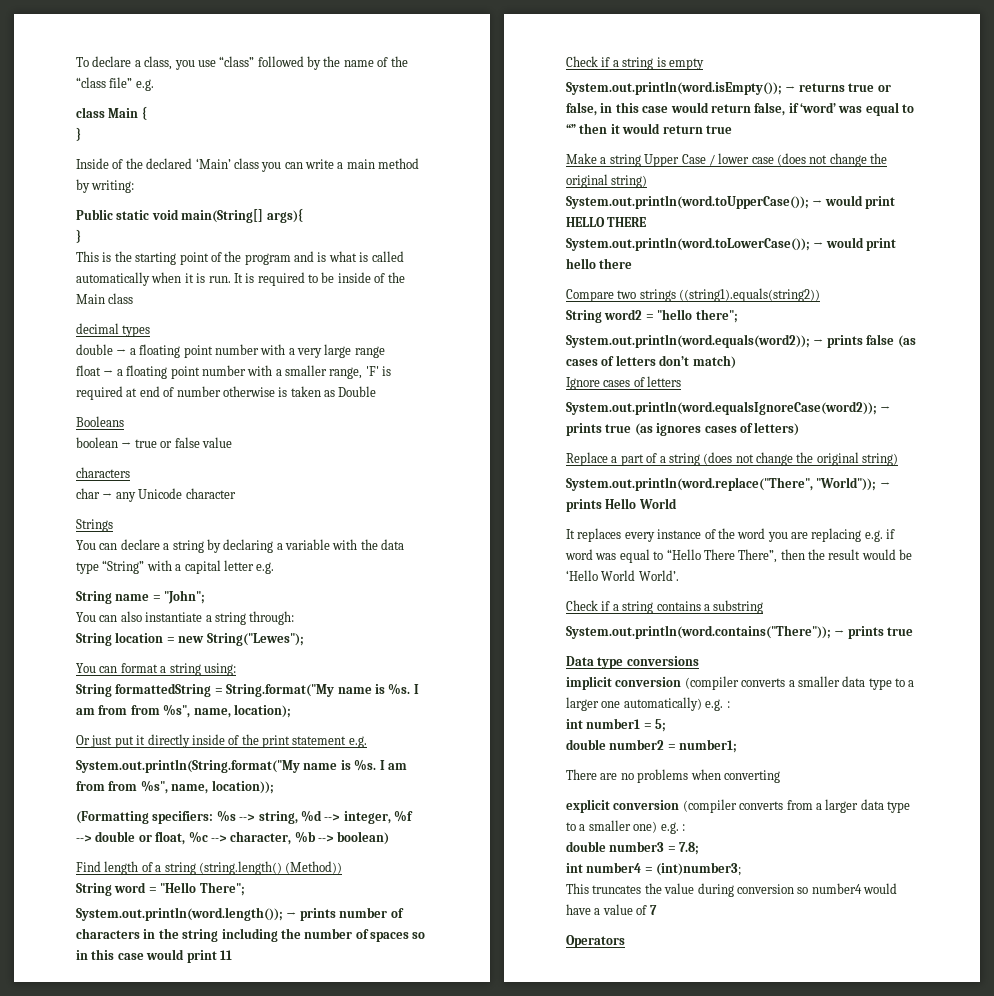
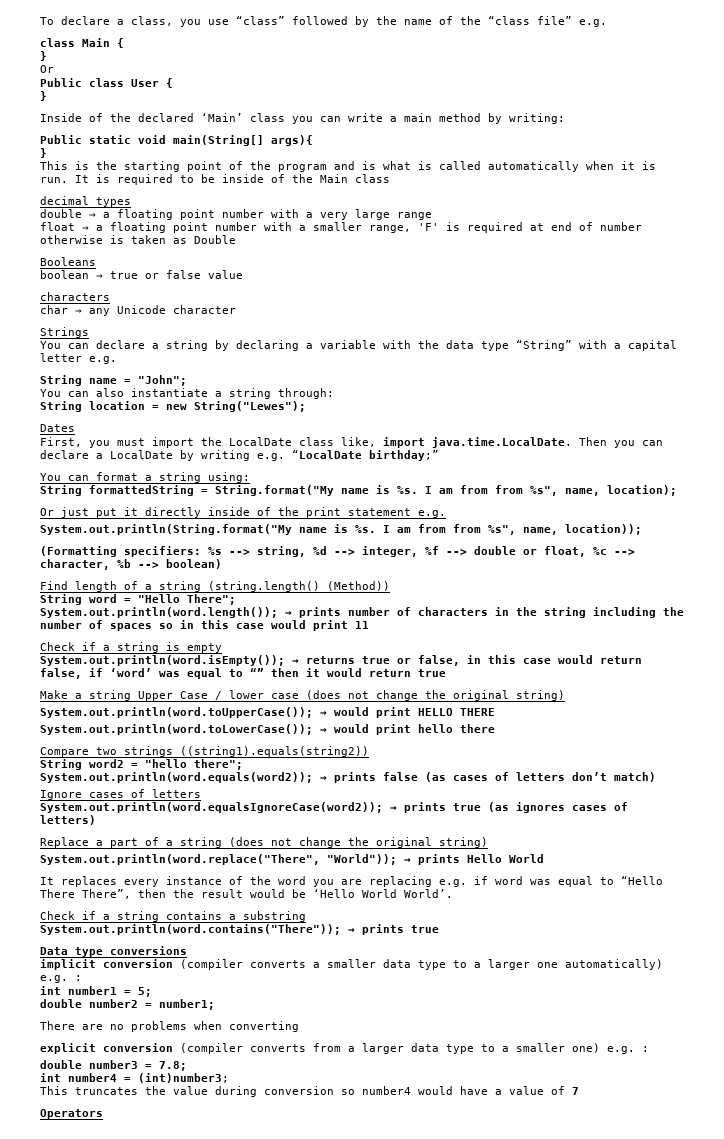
(81, 134) none -> [40,65,54,73] [40,78,173,88] [40,91,47,101] // Or // Public class User { // }
(304, 639) none -> [40,424,75,432] [40,437,663,448] [40,450,439,461] // Dates // First, you must import the LocalDate class like, import java.time.LocalDate. Then you can declare a LocalDate by writing e.g. “LocalDate birthday;”

